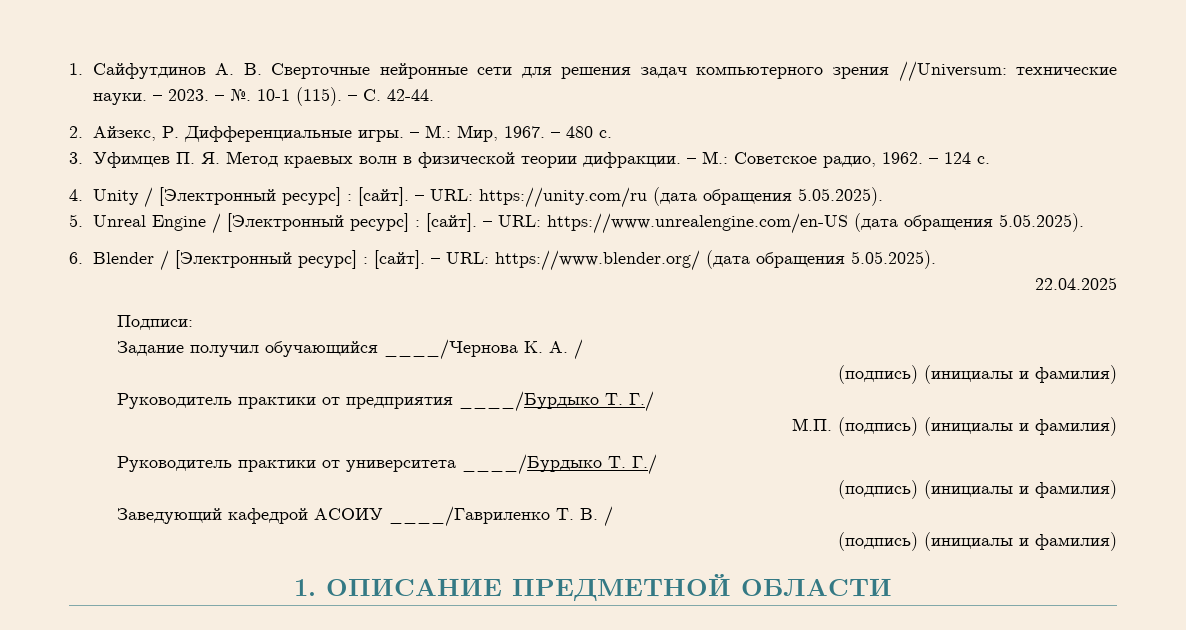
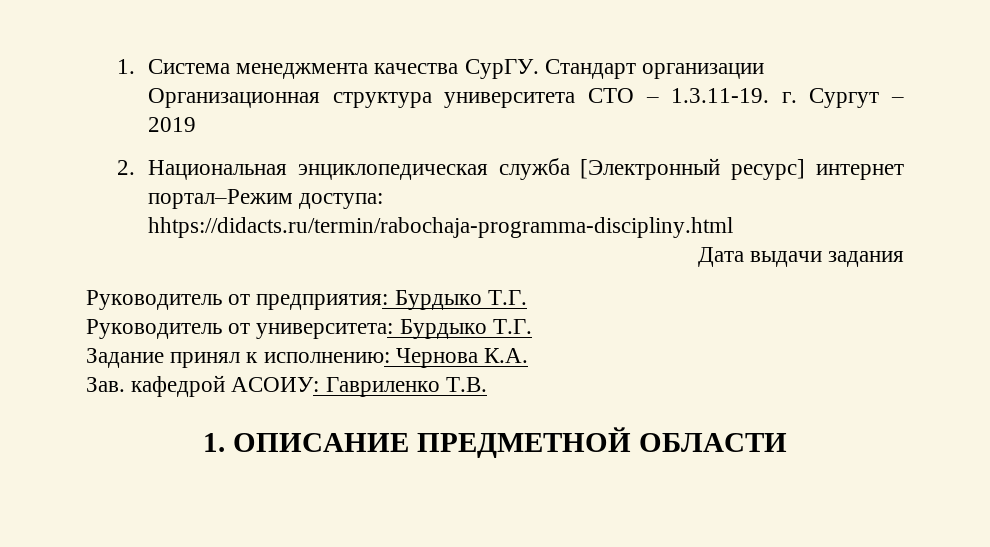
[69,61,1117,82] [92,87,434,106] [69,125,612,142] [69,151,990,168] [69,187,883,208] [69,213,1084,234] [69,250,936,271] [1035,277,1117,290] [116,315,193,330] [116,339,583,360] [838,365,1117,384] [116,391,654,412] [792,417,1117,436] [116,454,657,475] [838,480,1117,499] [116,506,613,527] [838,532,1117,551] 1. Сайфутдинов А. В. Сверточные нейронные сети для решения задач компьютерного зрения //Universum: технические науки. – 2023. – №. 10-1 (115). – С. 42-44. // 2. Айзекс, Р. Дифференциальные игры. – М.: Мир, 1967. – 480 с. // 3. Уфимцев П. Я. Метод краевых волн в физической теории дифракции. – М.: Советское радио, 1962. – 124 с. // 4. Unity / [Электронный ресурс] : [сайт]. – URL: https://unity.com/ru (дата обращения 5.05.2025). // 5. Unreal Engine / [Электронный ресурс] : [сайт]. – URL: https://www.unrealengine.com/en-US (дата обращения 5.05.2025). // 6. Blender / [Электронный ресурс] : [сайт]. – URL: https://www.blender.org/ (дата обращения 5.05.2025). // 22.04.2025 // Подписи: // Задание получил обучающийся ____/Чернова К. А. / // (подпись) (инициалы и фамилия) // Руководитель практики от предприятия ____/Бурдыко Т. Г./ // М.П. (подпись) (инициалы и фамилия) // Руководитель практики от университета ____/Бурдыко Т. Г./ // (подпись) (инициалы и фамилия) // Заведующий кафедрой АСОИУ ____/Гавриленко Т. В. / // (подпись) (инициалы и фамилия) -> [117,59,765,79] [148,88,905,108] [148,117,197,132] [117,158,904,180] [148,189,384,209] [148,217,734,238] [697,247,904,267] [86,290,527,310] [86,319,532,339] [86,348,529,368] [86,375,487,397] 1. Система менеджмента качества СурГУ. Стандарт организации Организационная структура университета СТО – 1.3.11-19. г. Сургут – 2019 // 2. Национальная энциклопедическая служба [Электронный ресурс] интернет портал–Режим доступа: hhtps://didacts.ru/termin/rabochaja-programma-discipliny.html // Дата выдачи задания // Руководитель от предприятия: Бурдыко Т.Г. // Руководитель от университета: Бурдыко Т.Г. // Задание принял к исполнению: Чернова К.А. // Зав. кафедрой АСОИУ: Гавриленко Т.В.

